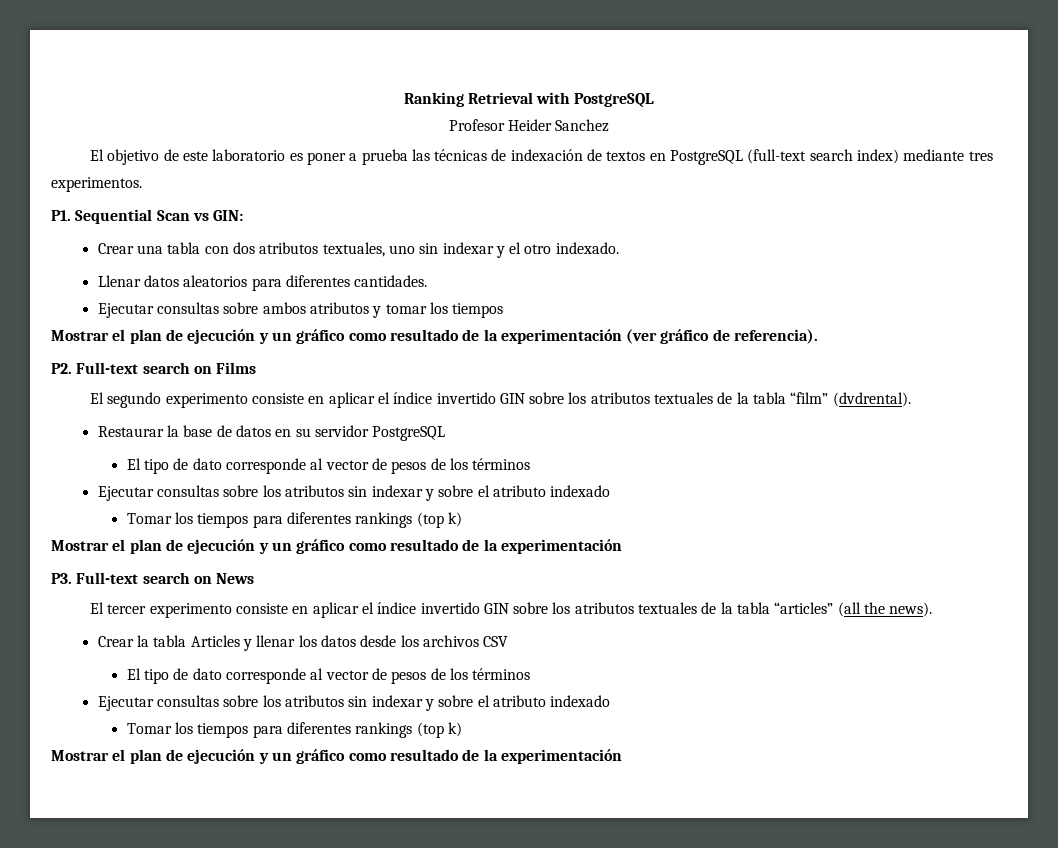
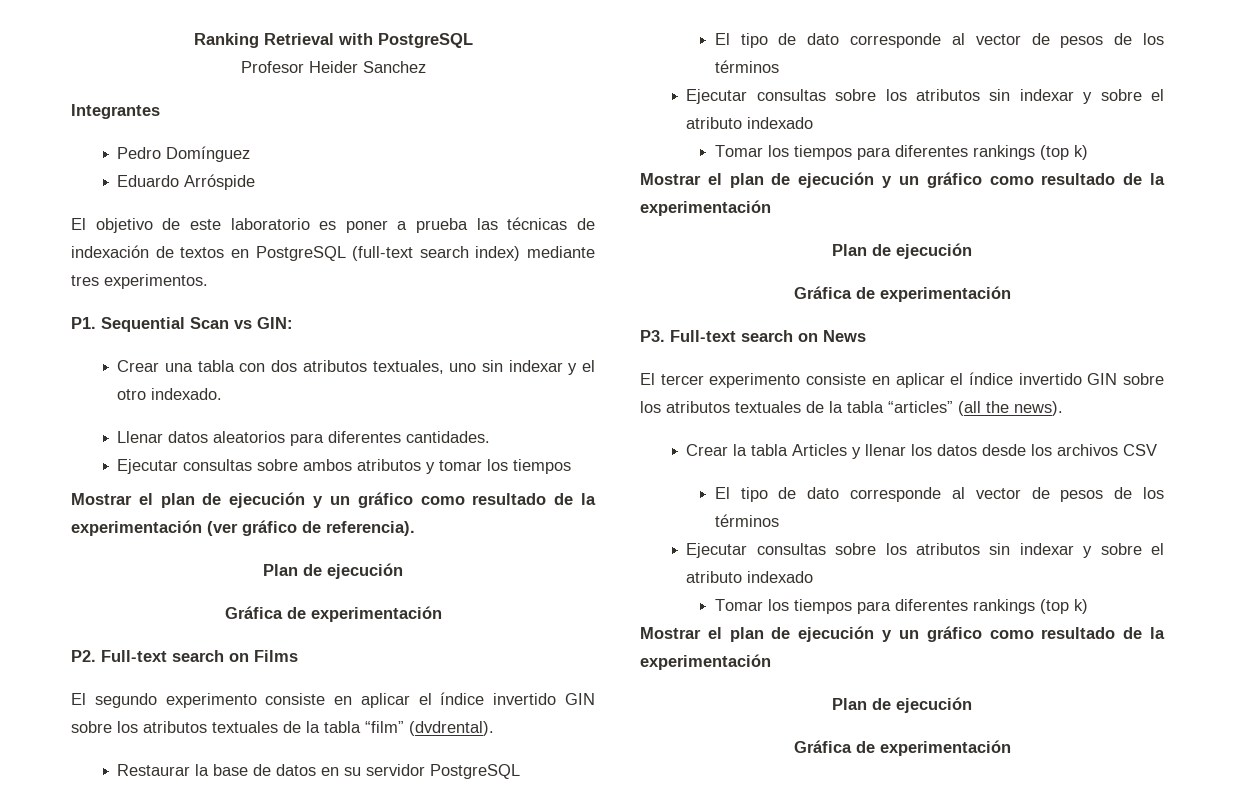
(610, 125) none -> [71,104,160,119] [117,146,251,162] [117,174,256,190] // Integrantes // Pedro Domínguez // Eduardo Arróspide
(819, 336) none -> [263,563,403,579] [224,606,442,622] // Plan de ejecución // Gráfica de experimentación
(622, 546) none -> [832,243,972,259] [793,286,1011,302] // Plan de ejecución // Gráfica de experimentación
(622, 756) none -> [832,697,972,713] [793,740,1011,756] // Plan de ejecución // Gráfica de experimentación

